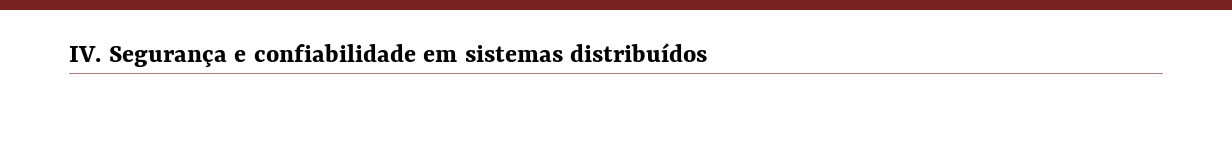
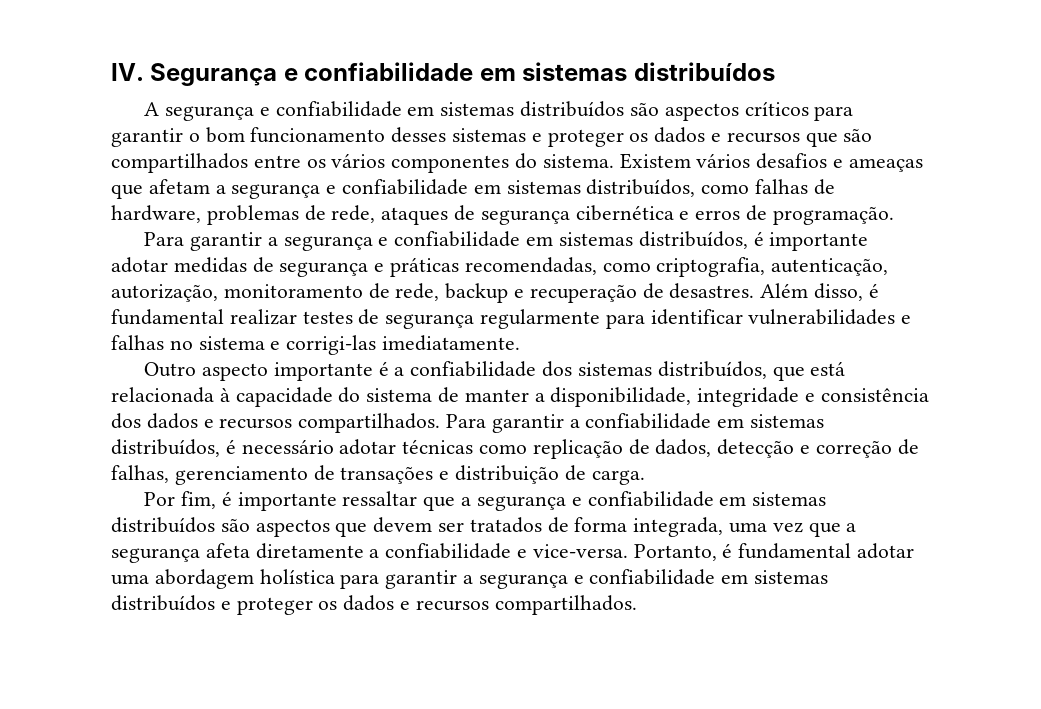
(708, 52) none -> [144,101,854,121] [111,127,873,147] [111,153,923,173] [111,179,835,199] [111,205,894,225] [144,231,869,251] [111,257,889,277] [111,283,879,303] [111,309,912,329] [111,335,521,355] [144,361,846,381] [111,387,929,407] [111,413,825,433] [111,439,919,459] [111,465,645,485] [144,491,827,511] [111,517,857,537] [111,543,915,563] [111,569,829,589] [111,595,637,615] // A segurança e confiabilidade em sistemas distribuídos são aspectos críticos para garantir o bom funcionamento desses sistemas e proteger os dados e recursos que são compartilhados entre os vários componentes do sistema. Existem vários desafios e ameaças que afetam a segurança e confiabilidade em sistemas distribuídos, como falhas de hardware, problemas de rede, ataques de segurança cibernética e erros de programação. // Para garantir a segurança e confiabilidade em sistemas distribuídos, é importante adotar medidas de segurança e práticas recomendadas, como criptografia, autenticação, autorização, monitoramento de rede, backup e recuperação de desastres. Além disso, é fundamental realizar testes de segurança regularmente para identificar vulnerabilidades e falhas no sistema e corrigi-las imediatamente. // Outro aspecto importante é a confiabilidade dos sistemas distribuídos, que está relacionada à capacidade do sistema de manter a disponibilidade, integridade e consistência dos dados e recursos compartilhados. Para garantir a confiabilidade em sistemas distribuídos, é necessário adotar técnicas como replicação de dados, detecção e correção de falhas, gerenciamento de transações e distribuição de carga. // Por fim, é importante ressaltar que a segurança e confiabilidade em sistemas distribuídos são aspectos que devem ser tratados de forma integrada, uma vez que a segurança afeta diretamente a confiabilidade e vice-versa. Portanto, é fundamental adotar uma abordagem holística para garantir a segurança e confiabilidade em sistemas distribuídos e proteger os dados e recursos compartilhados.

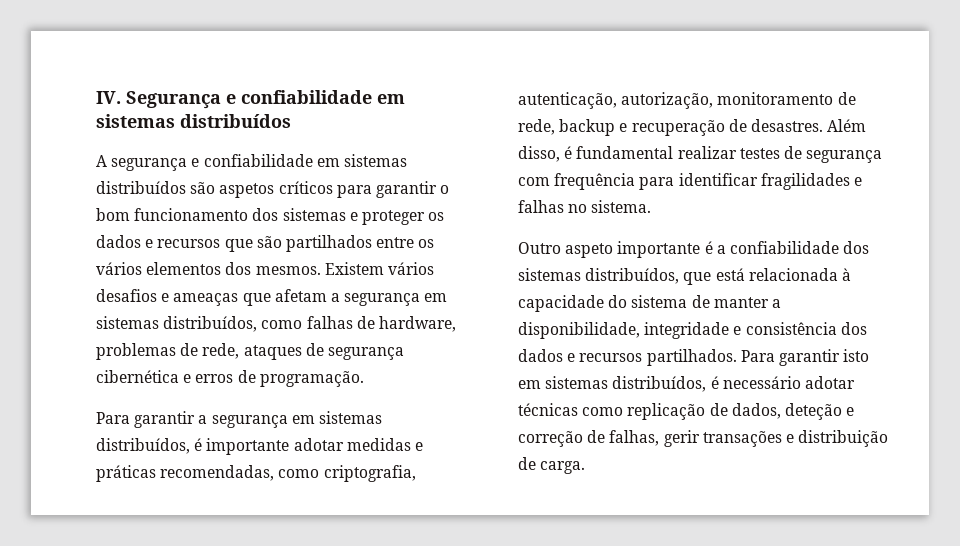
[664,103,739,121] aspectos -> [219,183,275,198] aspetos
[391,127,447,143] desses -> [252,208,279,221] dos
[111,153,248,173] compartilhados -> [285,235,372,252] partilhados
[391,153,614,173] componentes do sistema. -> [146,262,321,275] elementos dos mesmos.
[326,179,469,195] e confiabilidade -> (421, 299) none
[378,231,521,247] e confiabilidade -> (288, 421) none
[252,257,369,277] de segurança -> (411, 444) none
[480,309,601,329] regularmente -> [518,173,636,190] com frequência
[748,309,896,325] vulnerabilidades -> [760,173,850,190] fragilidades
[198,335,521,355] sistema e corrigi-las imediatamente. -> [591,200,652,213] sistema.
[202,363,269,381] aspecto -> [565,243,614,258] aspeto
[298,413,712,433] compartilhados. Para garantir a confiabilidade -> [646,349,870,366] partilhados. Para garantir isto
[717,439,795,458] detecção -> [784,403,842,420] deteção
[174,465,335,485] gerenciamento de -> [663,430,700,447] gerir
[144,491,827,511] [111,517,857,537] [111,543,915,563] [111,569,829,589] [111,595,637,615] // Por fim, é importante ressaltar que a segurança e confiabilidade em sistemas distribuídos são aspectos que devem ser tratados de forma integrada, uma vez que a segurança afeta diretamente a confiabilidade e vice-versa. Portanto, é fundamental adotar uma abordagem holística para garantir a segurança e confiabilidade em sistemas distribuídos e proteger os dados e recursos compartilhados. -> (586, 467) none

